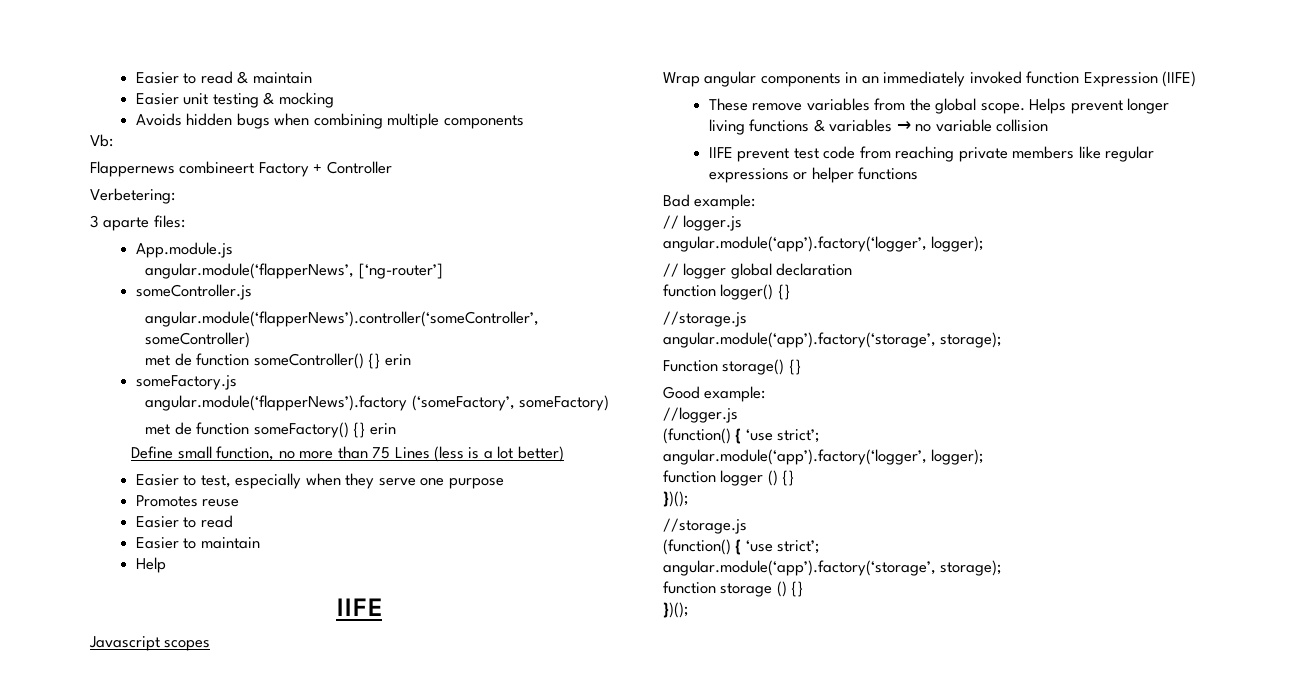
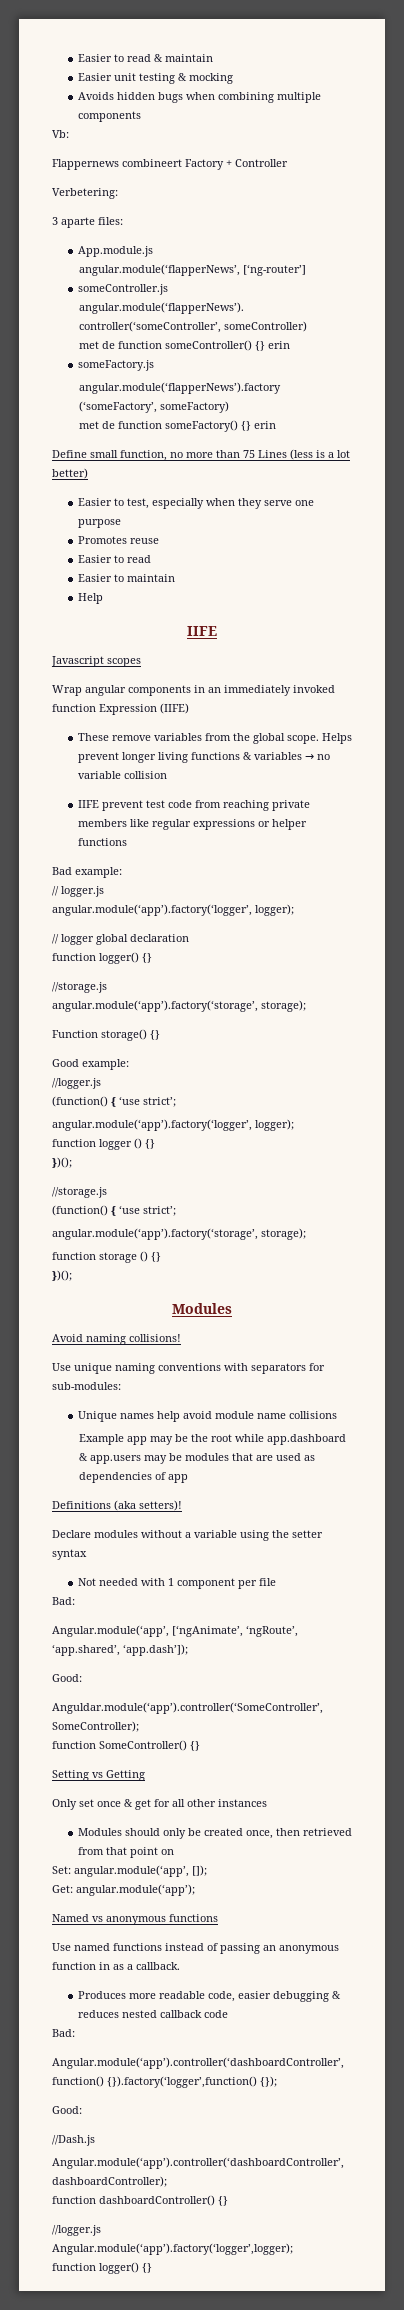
(688, 610) none -> [172,1303,232,1314] [52,1334,181,1345] [52,1363,325,1374] [52,1382,121,1390] [77,1411,337,1422] [79,1434,347,1445] [79,1453,316,1464] [79,1472,189,1483] [52,1500,182,1511] [52,1530,323,1541] [52,1549,87,1560] [77,1578,276,1589] [52,1597,75,1605] [52,1625,298,1637] [52,1644,188,1656] [52,1674,82,1682] [52,1702,323,1714] [52,1721,139,1732] [52,1740,200,1751] [52,1770,145,1781] [52,1799,267,1810] [77,1828,352,1839] [77,1847,174,1858] [52,1865,207,1877] [52,1884,195,1896] [52,1914,218,1925] [52,1943,339,1954] [52,1962,180,1970] [77,1991,341,2002] [77,2010,228,2018] [52,2029,75,2037] [52,2057,344,2069] [52,2076,277,2088] [52,2106,82,2114] [52,2135,95,2146] [52,2157,344,2169] [52,2176,167,2187] [52,2195,228,2206] [52,2225,101,2236] [52,2243,293,2255] [52,2262,152,2274] // Modules // Avoid naming collisions! // Use unique naming conventions with separators for sub-modules: // Unique names help avoid module name collisions // Example app may be the root while app.dashboard & app.users may be modules that are used as dependencies of app // Definitions (aka setters)! // Declare modules without a variable using the setter syntax // Not needed with 1 component per file // Bad: // Angular.module(‘app’, [‘ngAnimate’, ‘ngRoute’, ‘app.shared’, ‘app.dash’]); // Good: // Anguldar.module(‘app’).controller(‘SomeController’, SomeController); // function SomeController() {} // Setting vs Getting // Only set once & get for all other instances // Modules should only be created once, then retrieved from that point on // Set: angular.module(‘app’, []); // Get: angular.module(‘app’); // Named vs anonymous functions // Use named functions instead of passing an anonymous function in as a callback. // Produces more readable code, easier debugging & reduces nested callback code // Bad: // Angular.module(‘app’).controller(‘dashboardController’, function() {}).factory(‘logger’,function() {}); // Good: // //Dash.js // Angular.module(‘app’).controller(‘dashboardController’, dashboardController); // function dashboardController() {} // //logger.js // Angular.module(‘app’).factory(‘logger’,logger); // function logger() {}

